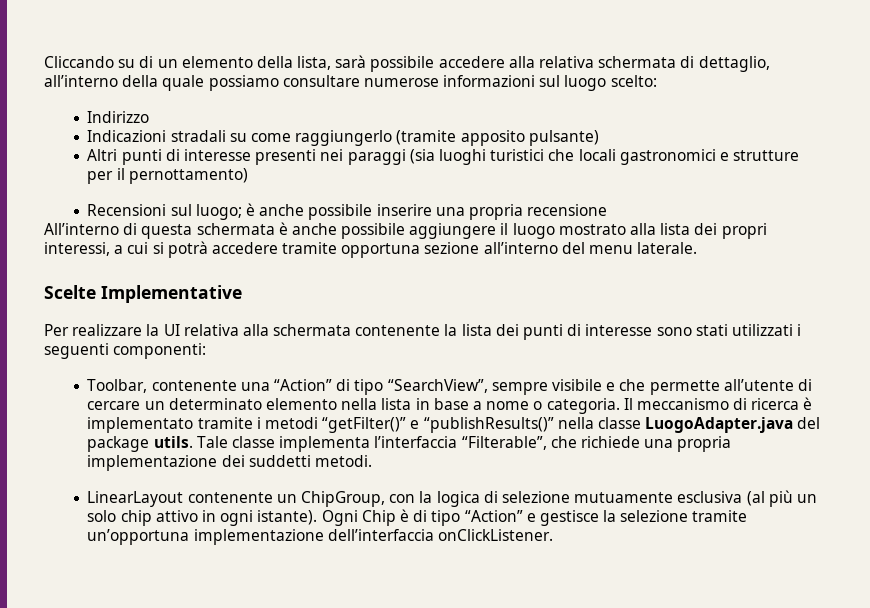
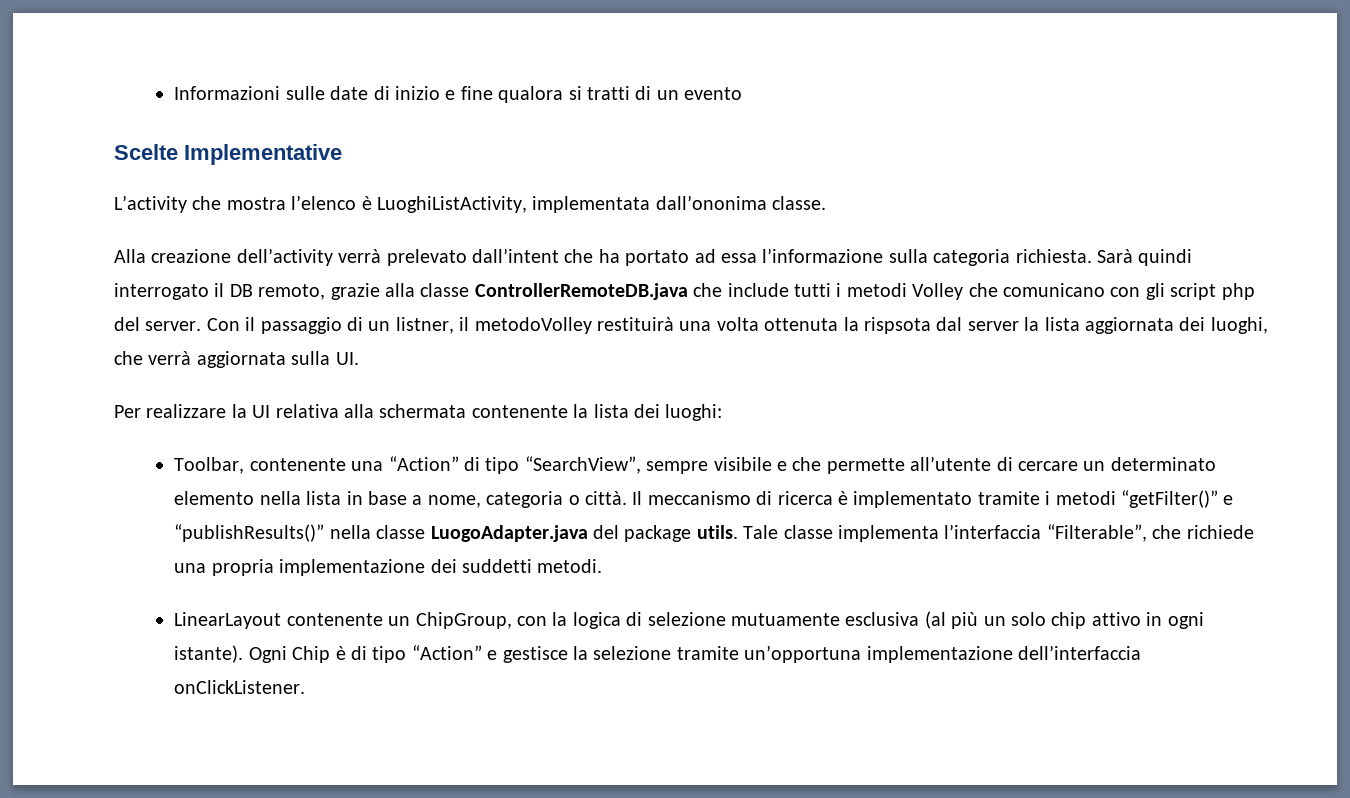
[44,55,770,72] [44,75,657,91] [87,111,150,123] [87,130,599,146] [87,149,800,165] [87,168,248,184] [87,203,608,220] [44,222,767,239] [44,241,698,258] [44,285,242,303] Cliccando su di un elemento della lista, sarà possibile accedere alla relativa schermata di dettaglio, all’interno della quale possiamo consultare numerose informazioni sul luogo scelto: // Indirizzo // Indicazioni stradali su come raggiungerlo (tramite apposito pulsante) // Altri punti di interesse presenti nei paraggi (sia luoghi turistici che locali gastronomici e strutture per il pernottamento) // Recensioni sul luogo; è anche possibile inserire una propria recensione // All’interno di questa schermata è anche possibile aggiungere il luogo mostrato alla lista dei propri interessi, a cui si potrà accedere tramite opportuna sezione all’interno del menu laterale. // Scelte Implementative -> [174,86,743,103] [114,144,342,165] [114,195,827,213] [114,248,1193,266] [114,283,1255,300] [114,317,1268,334] [114,351,359,368] Informazioni sulle date di inizio e fine qualora si tratti di un evento // Scelte Implementative // L’activity che mostra l’elenco è LuoghiListActivity, implementata dall’ononima classe. // Alla creazione dell’activity verrà prelevato dall’intent che ha portato ad essa l’informazione sulla categoria richiesta. Sarà quindi interrogato il DB remoto, grazie alla classe ControllerRemoteDB.java che include tutti i metodi Volley che comunicano con gli script php del server. Con il passaggio di un listner, il metodoVolley restituirà una volta ottenuta la rispsota dal server la lista aggiornata dei luoghi, che verrà aggiornata sulla UI.
[523,324,802,340] [44,343,207,359] punti di interesse sono stati utilizzati i seguenti componenti: -> [665,404,723,421] luoghi:
[486,398,620,414] nome o categoria. -> [427,491,627,508] nome, categoria o città.

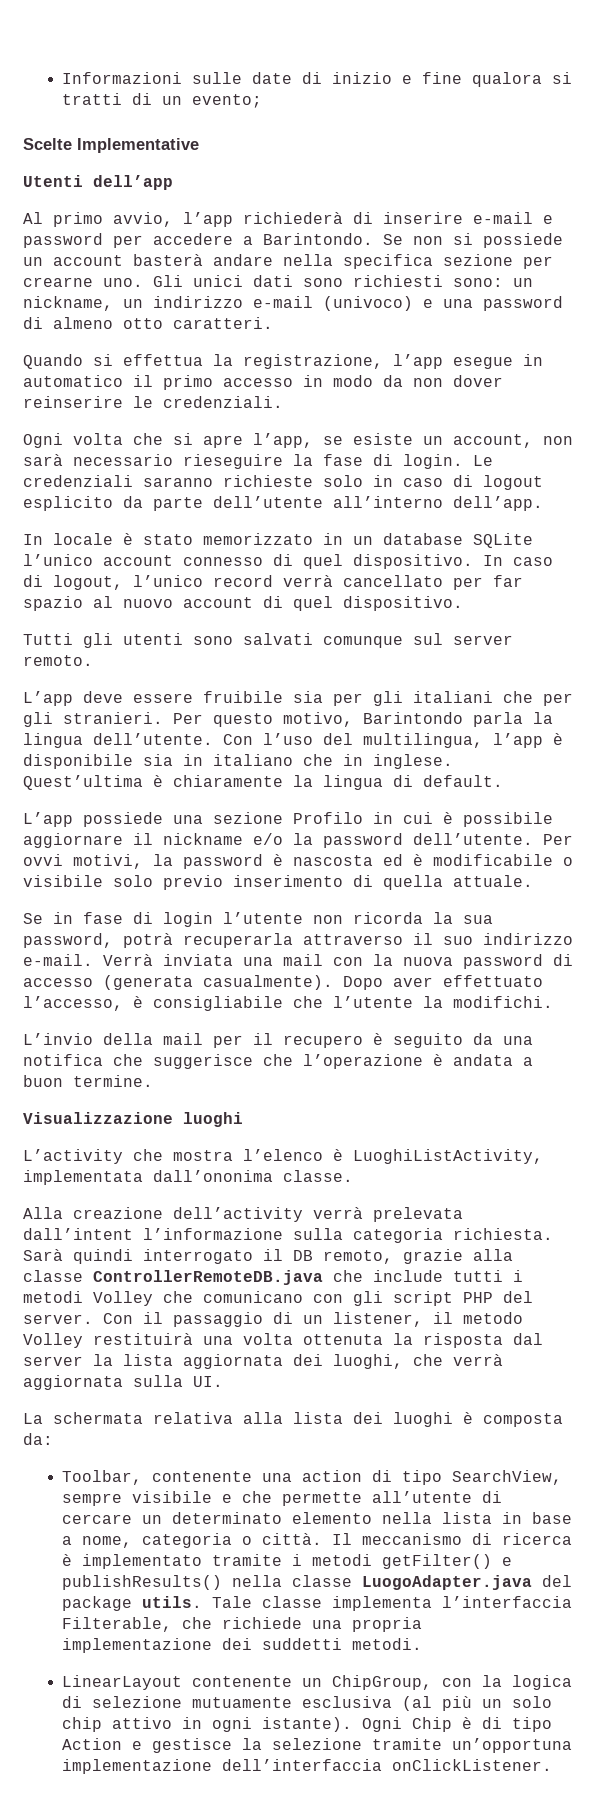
[684,87,743,100] evento -> [191,94,262,108] evento;
(342, 154) none -> [23,175,173,190] [23,212,553,227] [23,233,563,248] [23,254,553,269] [23,275,533,287] [23,296,563,311] [23,317,273,329] [23,354,543,369] [23,375,503,390] [23,396,283,408] [23,433,573,448] [23,454,493,469] [23,475,543,490] [23,496,543,511] [23,533,533,548] [23,554,553,569] [23,575,523,590] [23,596,463,611] [23,633,513,648] [23,655,93,666] [23,691,573,706] [23,712,553,727] [23,733,563,748] [23,754,453,769] [23,775,503,790] [23,812,553,827] [23,833,573,848] [23,854,573,869] [23,875,533,890] [23,912,493,927] [23,933,573,948] [23,954,573,969] [23,975,543,990] [23,996,553,1011] [23,1033,533,1048] [23,1054,533,1069] [23,1075,153,1087] [23,1112,243,1127] // Utenti dell’app // Al primo avvio, l’app richiederà di inserire e-mail e password per accedere a Barintondo. Se non si possiede un account basterà andare nella specifica sezione per crearne uno. Gli unici dati sono richiesti sono: un nickname, un indirizzo e-mail (univoco) e una password di almeno otto caratteri. // Quando si effettua la registrazione, l’app esegue in automatico il primo accesso in modo da non dover reinserire le credenziali. // Ogni volta che si apre l’app, se esiste un account, non sarà necessario rieseguire la fase di login. Le credenziali saranno richieste solo in caso di logout esplicito da parte dell’utente all’interno dell’app. // In locale è stato memorizzato in un database SQLite l’unico account connesso di quel dispositivo. In caso di logout, l’unico record verrà cancellato per far spazio al nuovo account di quel dispositivo. // Tutti gli utenti sono salvati comunque sul server remoto. // L’app deve essere fruibile sia per gli italiani che per gli stranieri. Per questo motivo, Barintondo parla la lingua dell’utente. Con l’uso del multilingua, l’app è disponibile sia in italiano che in inglese. Quest’ultima è chiaramente la lingua di default. // L’app possiede una sezione Profilo in cui è possibile aggiornare il nickname e/o la password dell’utente. Per ovvi motivi, la password è nascosta ed è modificabile o visibile solo previo inserimento di quella attuale. // Se in fase di login l’utente non ricorda la sua password, potrà recuperarla attraverso il suo indirizzo e-mail. Verrà inviata una mail con la nuova password di accesso (generata casualmente). Dopo aver effettuato l’accesso, è consigliabile che l’utente la modifichi. // L’invio della mail per il recupero è seguito da una notifica che suggerisce che l’operazione è andata a buon termine. // Visualizzazione luoghi
[386,248,757,266] prelevato dall’intent che ha portato ad essa -> [373,1207,463,1222] [23,1228,133,1240] prelevata dall’intent
[1221,283,1255,300] php -> [463,1292,493,1303] PHP
[395,317,592,334] listner, il metodoVolley -> [333,1312,523,1327] [23,1333,83,1348] listener, il metodo Volley
[863,317,931,334] rispsota -> [423,1333,503,1348] risposta
[114,404,723,421] Per realizzare la UI relativa alla schermata contenente la lista dei luoghi: -> [23,1412,563,1427] [23,1433,53,1445] La schermata relativa alla lista dei luoghi è composta da:
[388,456,641,474] “Action” di tipo “SearchView”, -> [301,1470,562,1485] action di tipo SearchView,
[1120,490,1234,508] [174,524,325,542] “getFilter()” e “publishResults()” -> [381,1554,512,1569] [61,1575,222,1590] getFilter() e publishResults()
[1046,524,1147,542] “Filterable”, -> [61,1617,172,1632] Filterable,
[411,645,482,660] “Action” -> [61,1738,122,1750] Action

